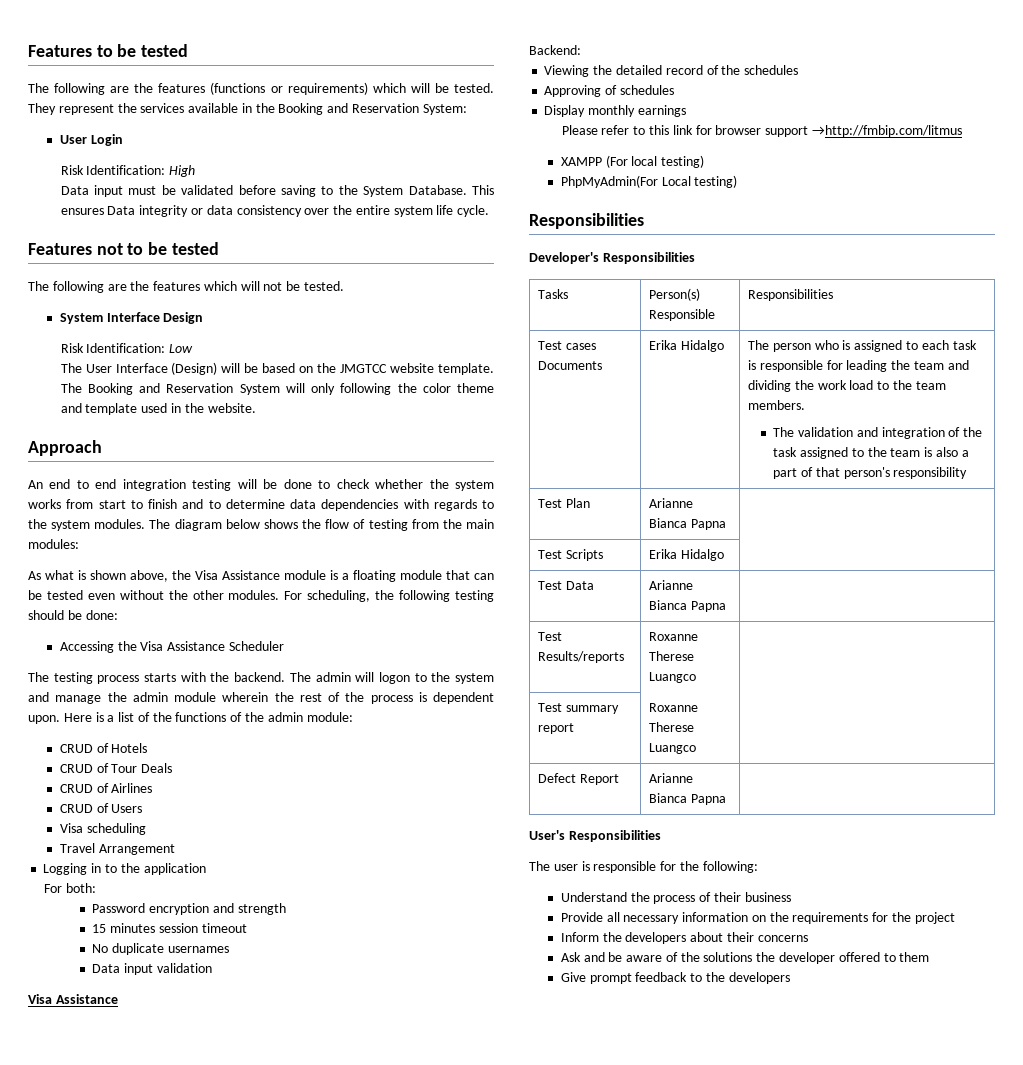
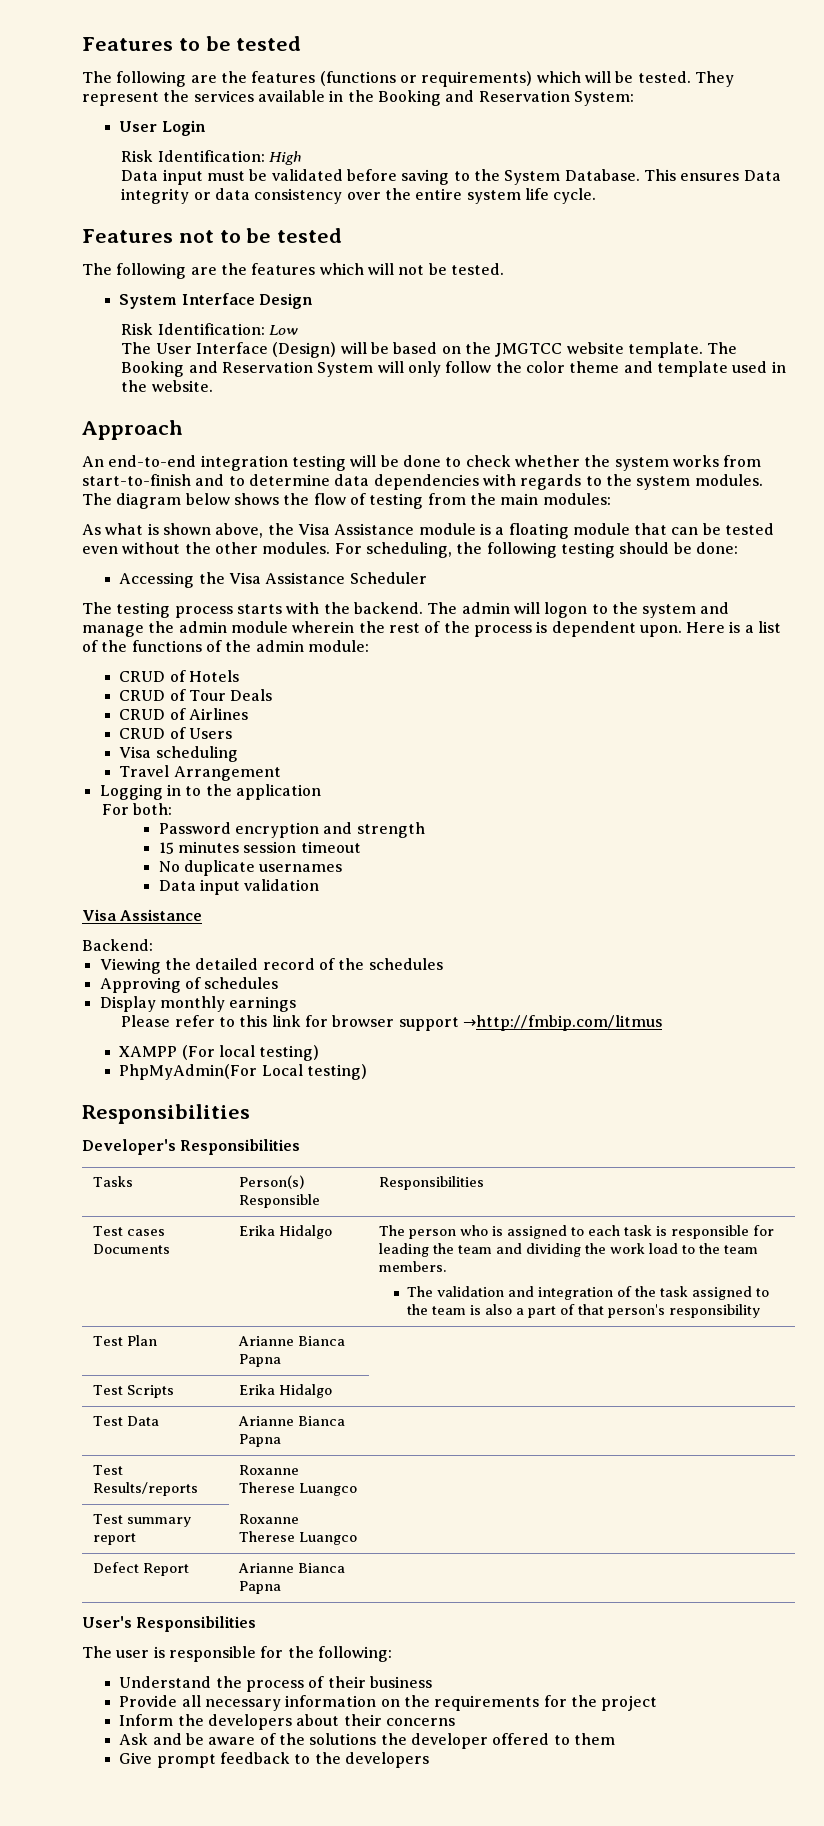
[340,383,392,395] following -> [445,361,492,373] follow
[49,479,117,489] end to end -> [108,455,197,467] end-to-end
[98,499,177,509] start to finish -> [82,474,191,486] start-to-finish

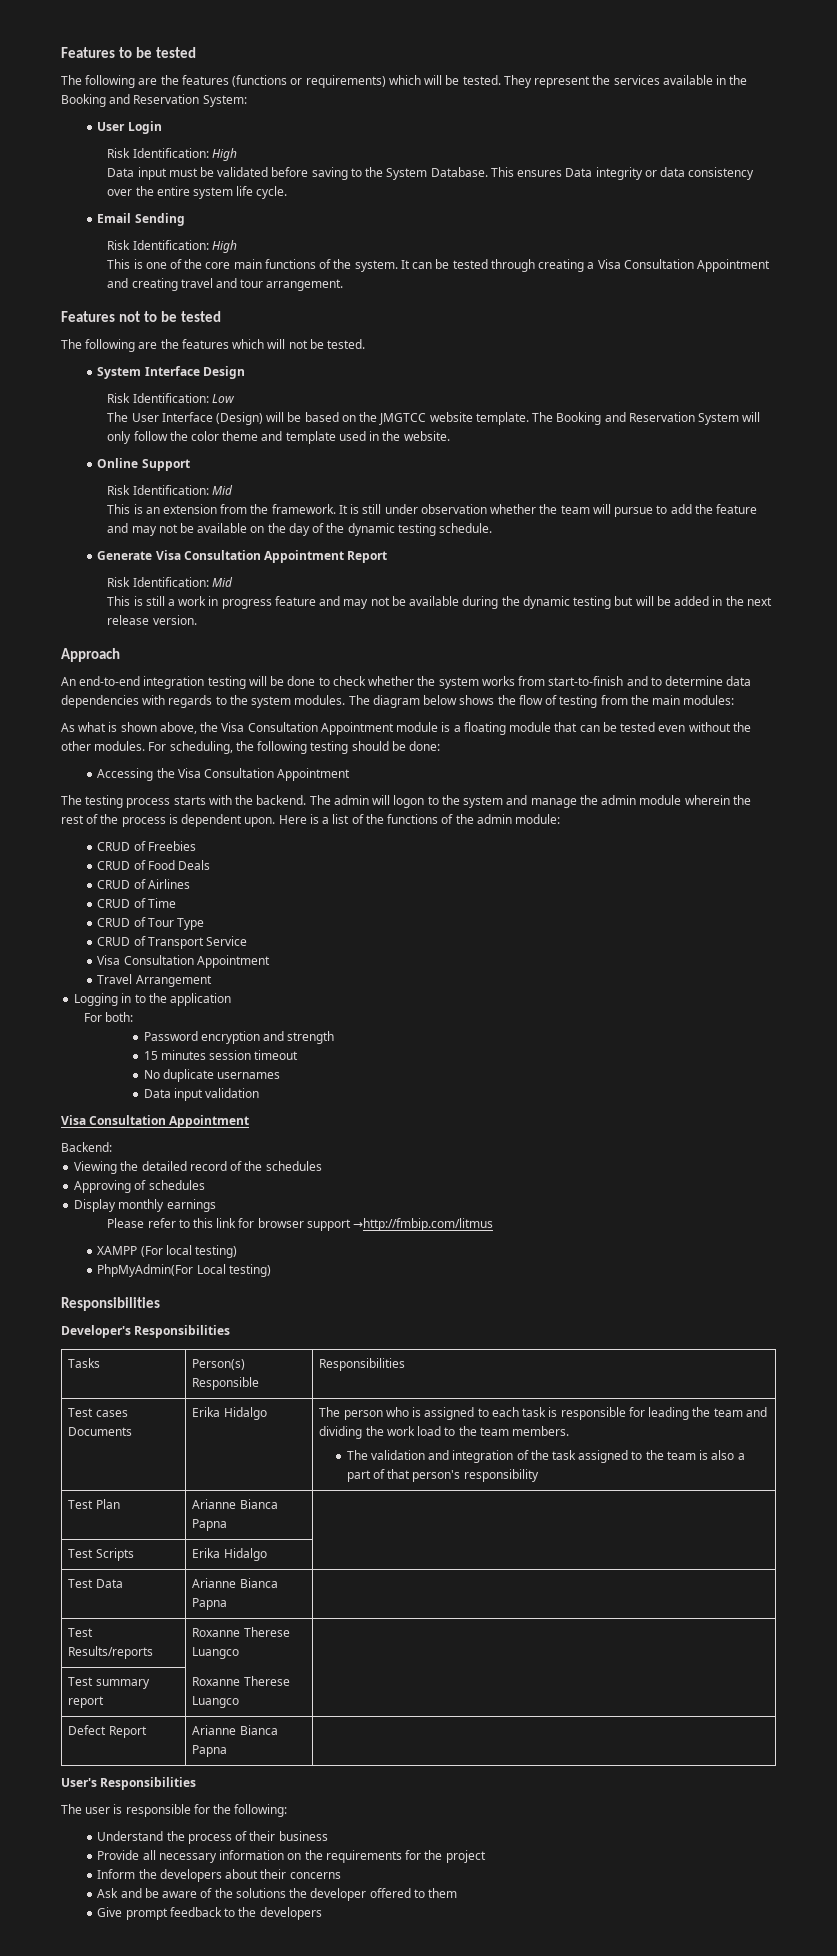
(597, 196) none -> [97,213,185,226] [107,240,237,253] [107,259,771,272] [107,278,344,291] // Email Sending // Risk Identification: High // This is one of the core main functions of the system. It can be tested through creating a Visa Consultation Appointment and creating travel and tour arrangement.
(213, 386) none -> [97,458,190,471] [107,485,233,495] [107,504,758,517] [107,523,493,536] [97,550,388,563] [107,577,233,587] [107,596,772,609] [107,615,197,625] // Online Support // Risk Identification: Mid // This is an extension from the framework. It is still under observation whether the team will pursue to add the feature and may not be available on the day of the dynamic testing schedule. // Generate Visa Consultation Appointment Report // Risk Identification: Mid // This is still a work in progress feature and may not be available during the dynamic testing but will be added in the next release version.
[334,523,415,535] Assistance -> [247,722,394,735] Consultation Appointment
[265,572,427,584] Assistance Scheduler -> [204,768,351,781] Consultation Appointment
[188,670,239,682] [119,689,226,701] Hotels // CRUD of Tour -> [147,841,196,851] [97,860,175,870] Freebies // CRUD of Food
[188,728,232,739] [119,746,238,762] Users // Visa scheduling -> [147,898,176,908] [97,917,205,930] [97,936,248,949] [97,955,270,968] Time // CRUD of Tour Type // CRUD of Transport Service // Visa Consultation Appointment
[120,909,203,921] Assistance -> [89,1115,250,1128] Consultation Appointment

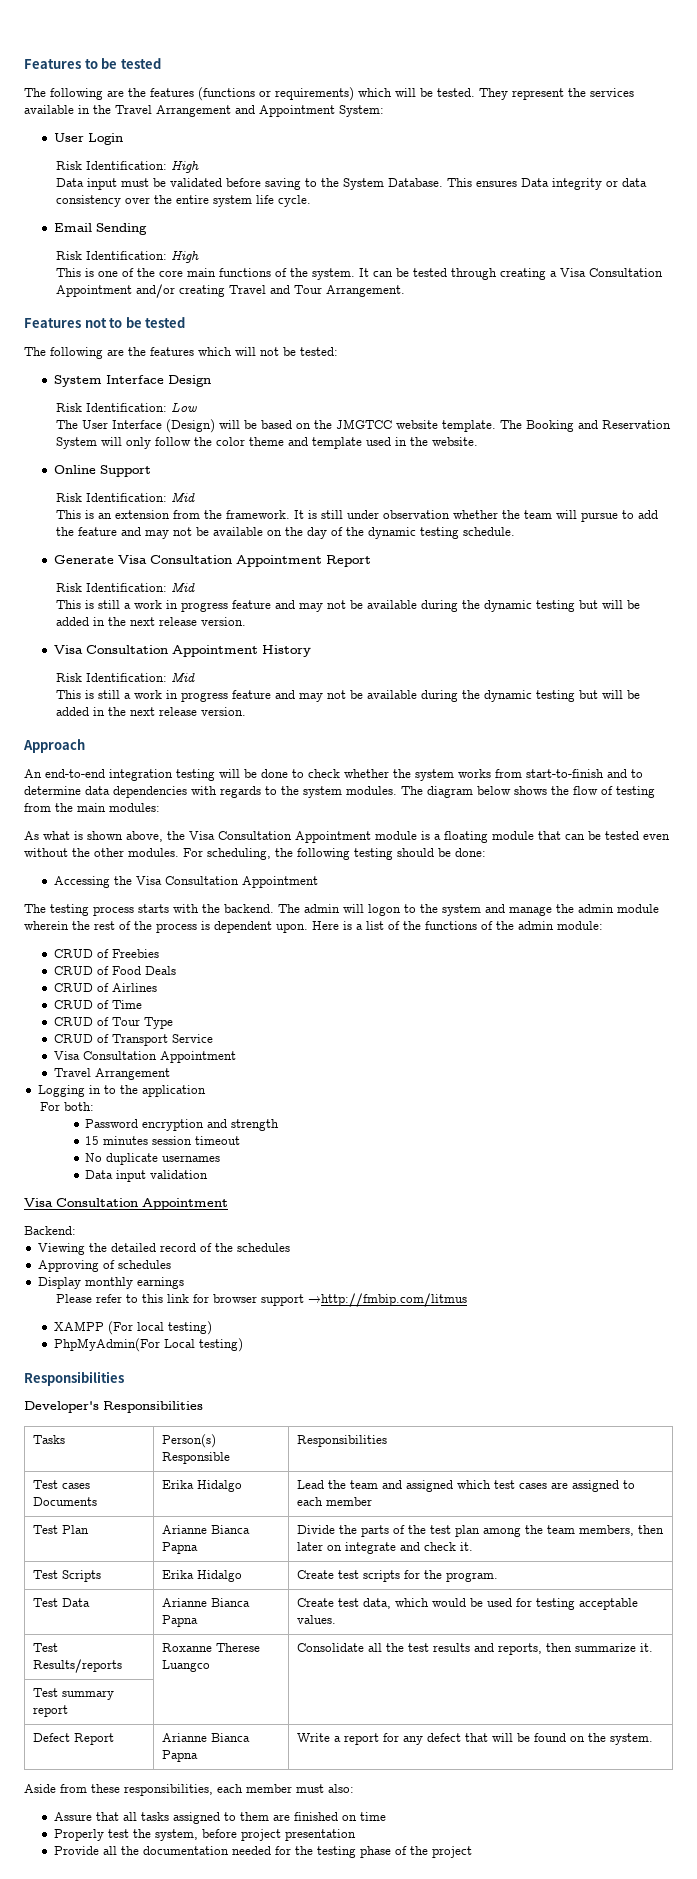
[61,94,200,107] Booking and Reservation -> [115,105,335,117] Travel Arrangement and Appointment
[107,278,344,291] and creating travel and tour arrangement. -> [135,284,405,298] and/or creating Travel and Tour Arrangement.
[327,339,366,349] tested. -> [300,347,338,356] tested:
(197, 620) none -> [53,645,311,657] [55,672,195,683] [55,690,640,702] [55,707,246,716] // Visa Consultation Appointment History // Risk Identification: Mid // This is still a work in progress feature and may not be available during the dynamic testing but will be added in the next release version.
[319,1407,767,1420] [319,1426,570,1439] [346,1450,745,1463] [346,1469,539,1482] The person who is assigned to each task is responsible for leading the team and dividing the work load to the team members. // The validation and integration of the task assigned to the team is also a part of that person's responsibility -> [297,1480,636,1492] [297,1497,373,1506] Lead the team and assigned which test cases are assigned to each member
[68,1548,134,1561] [192,1548,267,1561] // Test Scripts | Erika Hidalgo | -> [297,1525,665,1537] [297,1542,474,1554] [33,1570,102,1582] [162,1570,243,1582] [297,1570,499,1582] Divide the parts of the test plan among the team members, then later on integrate and check it. // Test Scripts | Erika Hidalgo | Create test scripts for the program.
(228, 1604) none -> [297,1598,639,1610] [297,1615,337,1624] Create test data, which would be used for testing acceptable values.
(240, 1653) none -> [297,1643,654,1655] Consolidate all the test results and reports, then summarize it.
[192,1676,290,1686] [192,1696,240,1708] Roxanne Therese Luangco -> (69, 1711) none
[61,1777,197,1790] [61,1804,288,1817] [97,1831,328,1844] [97,1850,486,1863] [97,1869,341,1882] [97,1888,457,1901] [97,1907,322,1920] // User's Responsibilities // The user is responsible for the following: // Understand the process of their business // Provide all necessary information on the requirements for the project // Inform the developers about their concerns // Ask and be aware of the solutions the developer offered to them // Give prompt feedback to the developers -> [297,1733,654,1745] [24,1784,354,1796] [53,1812,386,1824] [53,1829,356,1841] [53,1846,472,1858] Write a report for any defect that will be found on the system. // Aside from these responsibilities, each member must also: // Assure that all tasks assigned to them are finished on time // Properly test the system, before project presentation // Provide all the documentation needed for the testing phase of the project

